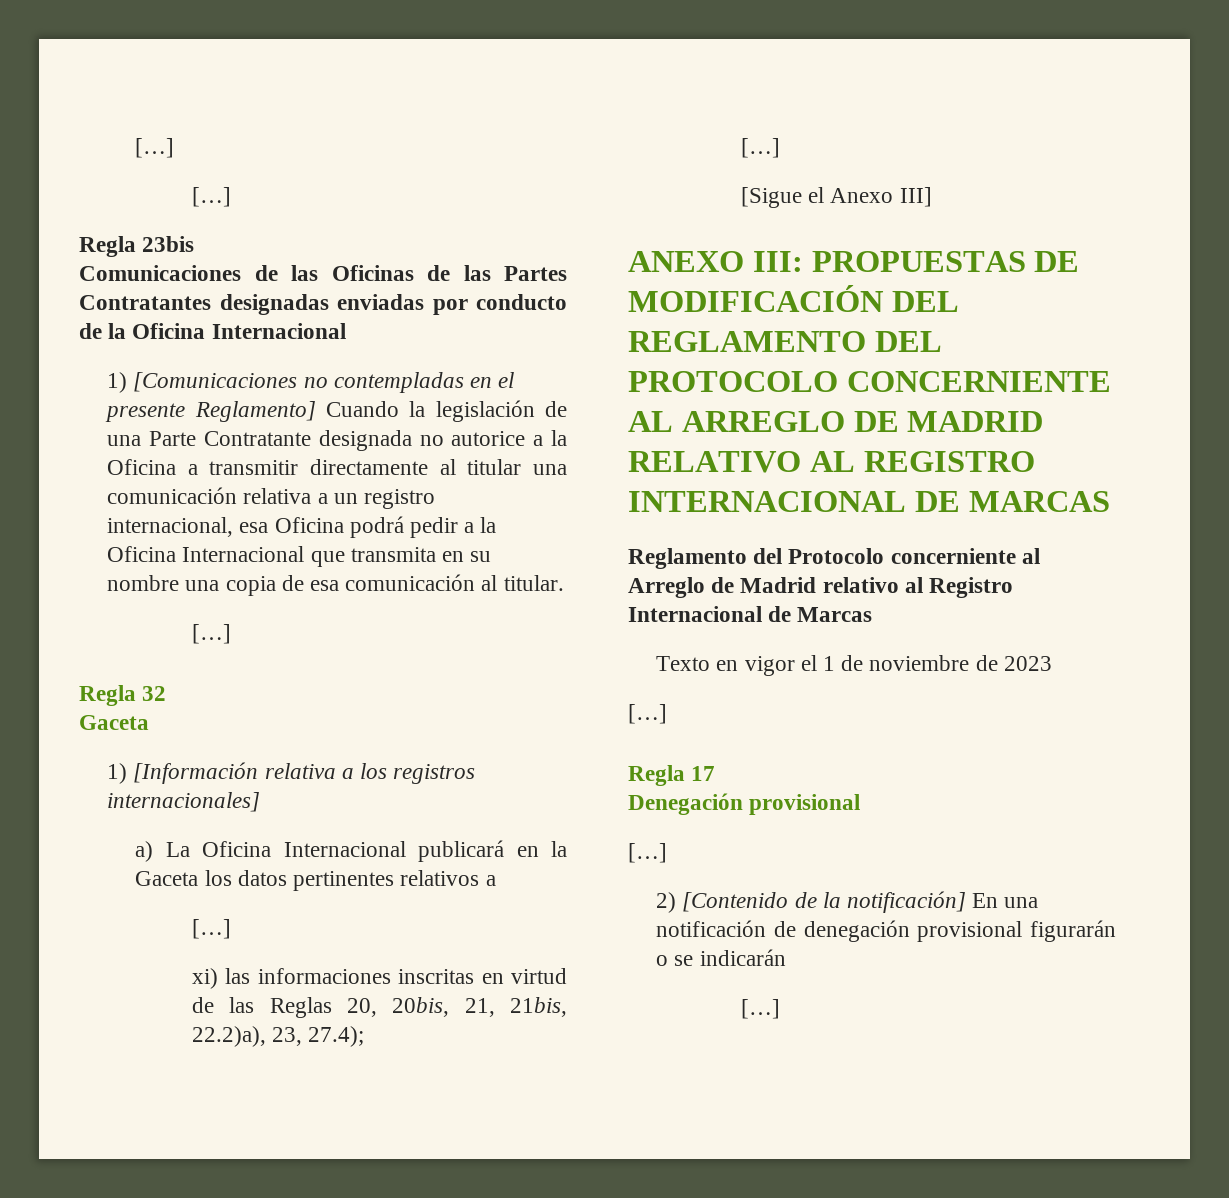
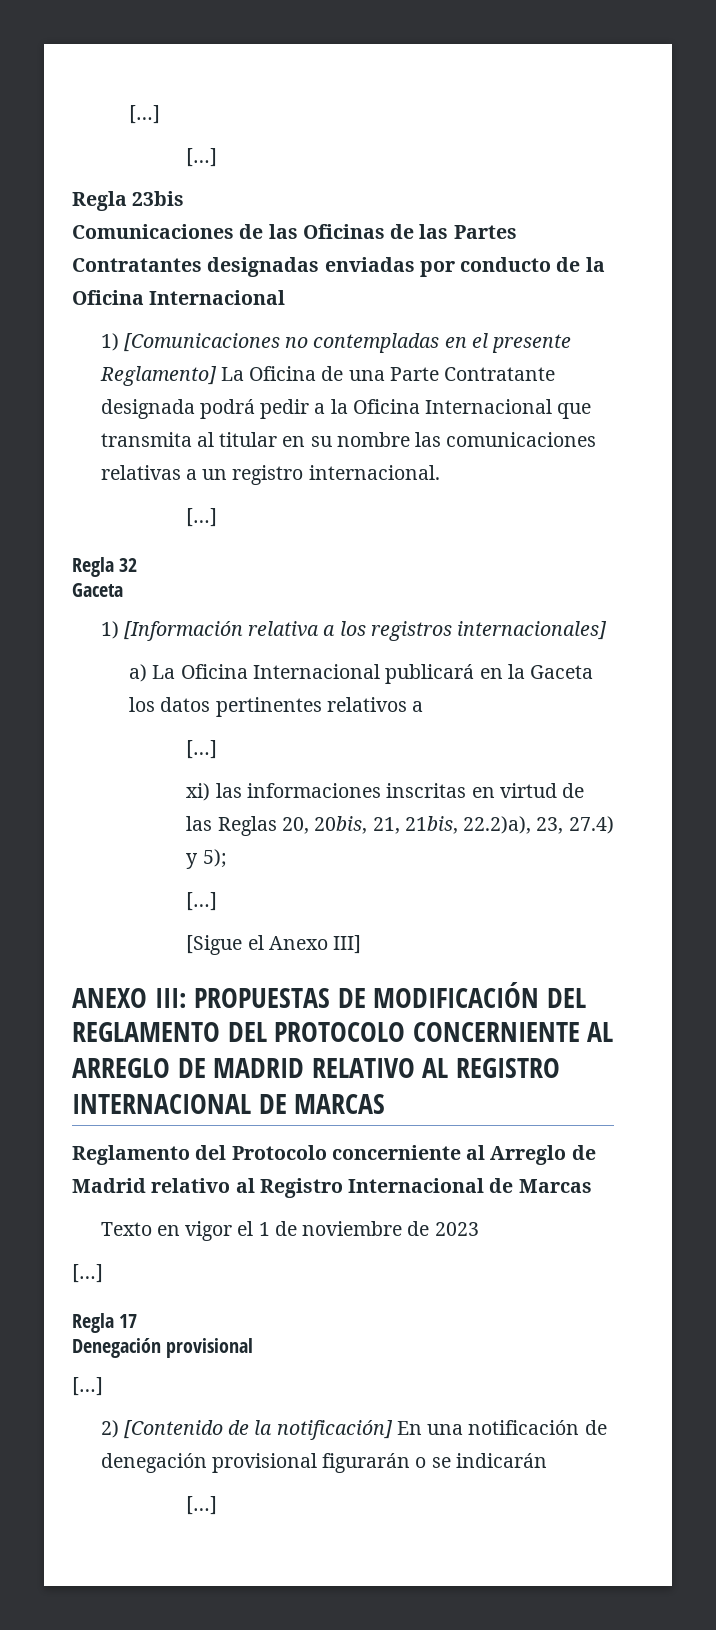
[325,400,535,422] Cuando la legislación -> [220,366,317,381] La Oficina
[419,430,568,446] [107,459,567,475] [107,487,436,509] [107,517,344,537] no autorice a la Oficina a transmitir directamente al titular una comunicación relativa a un registro internacional, esa Oficina -> (195, 409) none
(436, 554) none -> [196,432,278,447] al titular
[185,574,564,596] una copia de esa comunicación al titular. -> [415,432,597,447] [100,465,440,485] las comunicaciones relativas a un registro internacional.
[308,1026,365,1047] 27.4); -> [568,816,614,834] [186,849,227,869] 27.4) y 5);

